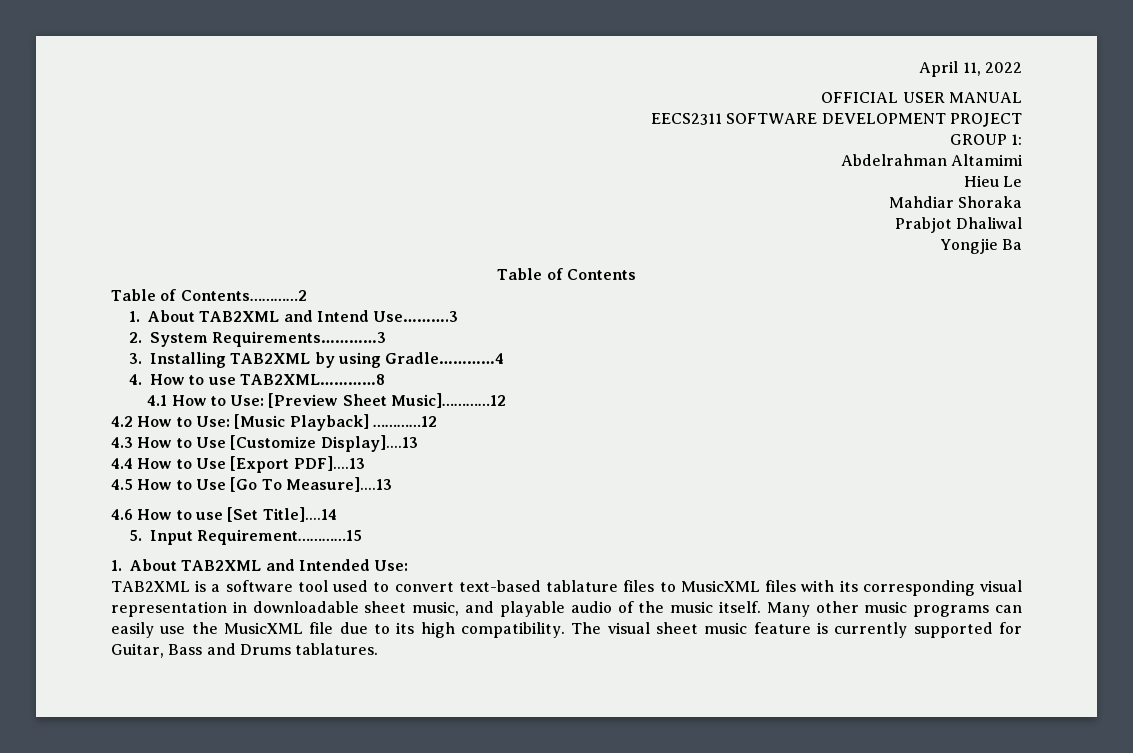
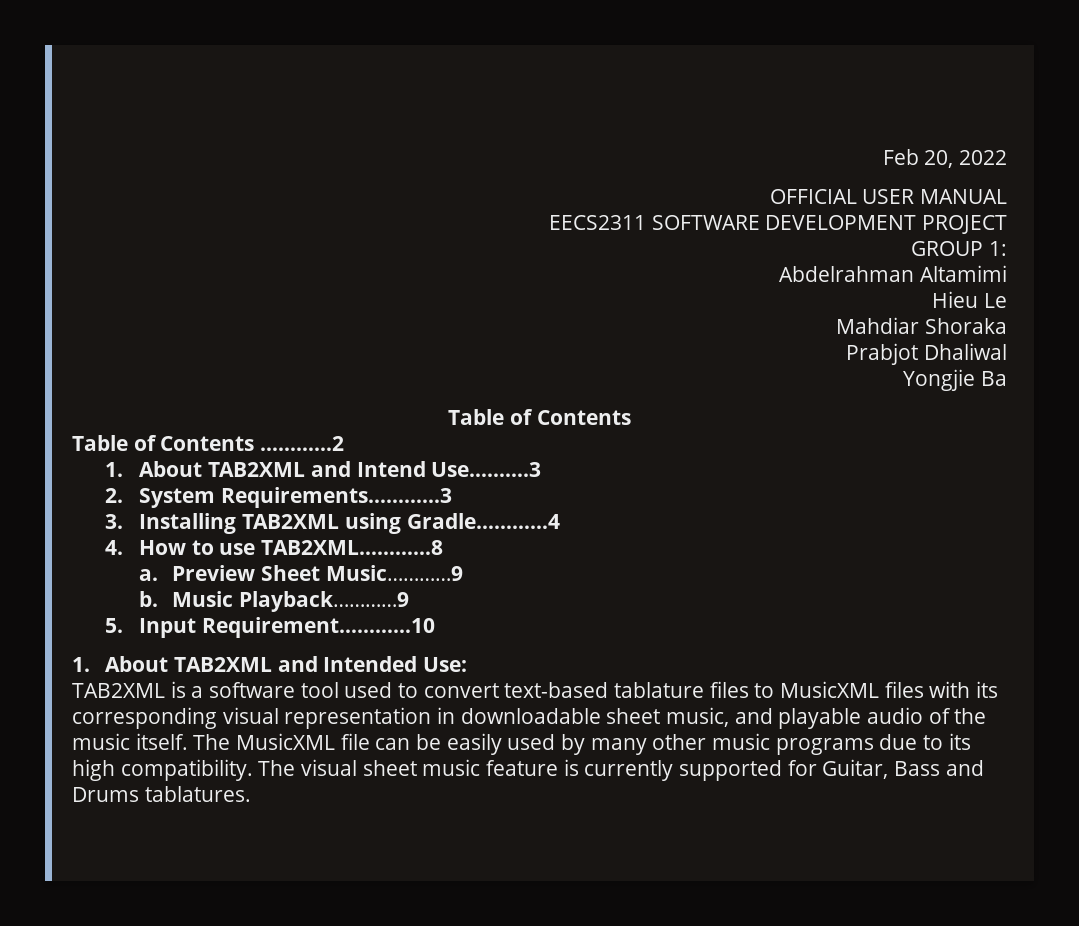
[919,61,981,77] April 11, -> [882,149,954,168] Feb 20,
[180,290,307,301] Contents…………2 -> [160,436,344,451] Contents …………2
[314,352,335,368] by -> (340, 521) none
[147,393,507,408] [111,414,437,431] [111,435,418,452] [111,456,365,473] [111,477,392,492] [111,507,337,522] 4.1 How to Use: [Preview Sheet Music]…………12 // 4.2 How to Use: [Music Playback] …………12 // 4.3 How to Use [Customize Display]....13 // 4.4 How to Use [Export PDF]....13 // 4.5 How to Use [Go To Measure]....13 // 4.6 How to use [Set Title]....14 -> [138,565,463,581] [138,591,409,612] a. Preview Sheet Music…………9 // b. Music Playback…………9
[197,529,363,545] Requirement…………15 -> [201,617,435,638] Requirement…………10
[766,601,1022,617] [111,622,334,638] Many other music programs can easily use the MusicXML file -> [193,733,874,755] The MusicXML file can be easily used by many other music programs

